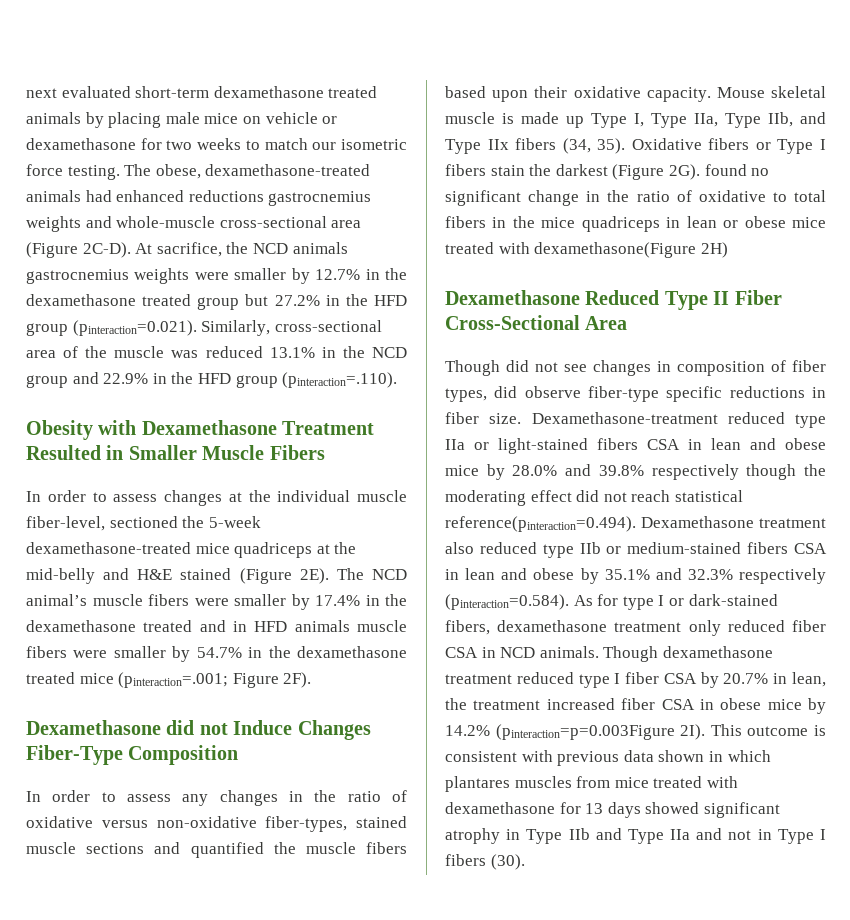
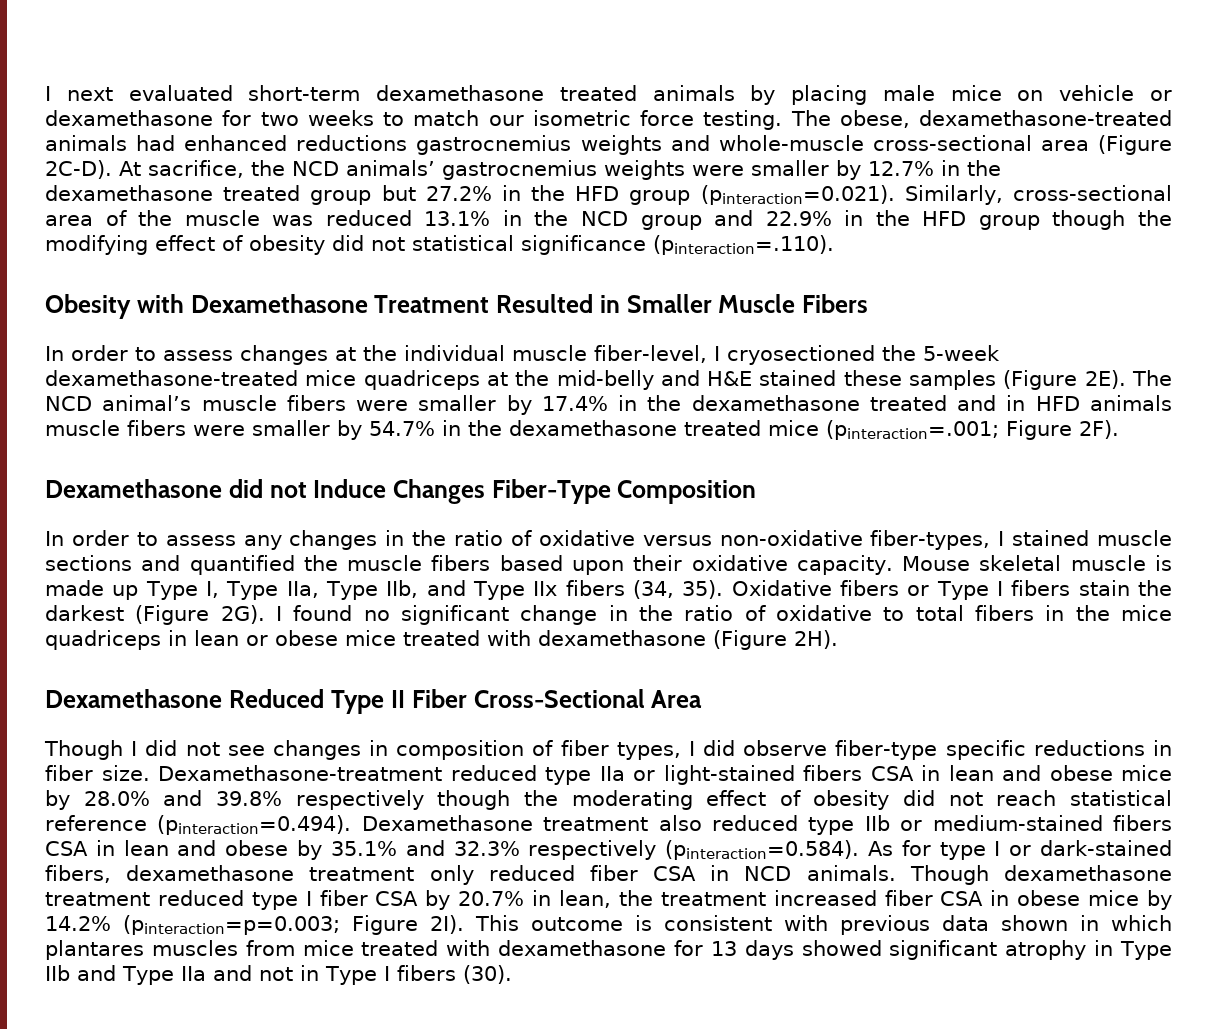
(26, 93) none -> [45,86,51,101] I
[292,242,348,254] animals -> [346,160,435,176] animals’
(278, 381) none -> [1052,210,1172,230] [45,235,646,255] though the modifying effect of obesity did not statistical significance
[109,516,178,528] sectioned -> [713,345,875,365] I cryosectioned
(232, 574) none -> [843,370,997,390] these samples
(348, 824) none -> [998,531,1005,546] I
(700, 172) none -> [275,606,282,621] I
[534,242,728,258] dexamethasone(Figure 2H) -> [538,630,838,650] dexamethasone (Figure 2H).
(500, 368) none -> [131,741,138,756] I
(487, 395) none -> [688,741,695,756] I
(572, 496) none -> [779,790,890,810] of obesity
[445,516,636,532] reference(pinteraction=0.494). -> [45,815,352,835] reference (pinteraction=0.494).
[495,724,675,740] (pinteraction=p=0.003Figure -> [123,915,419,935] (pinteraction=p=0.003; Figure

